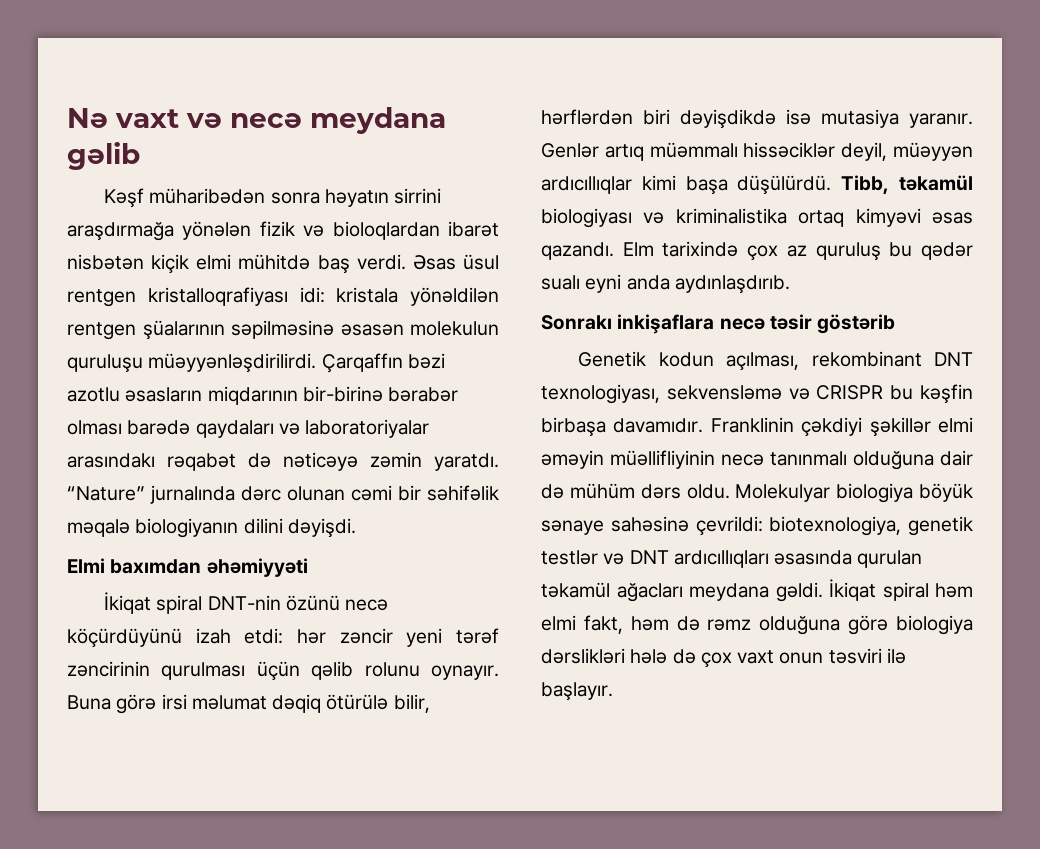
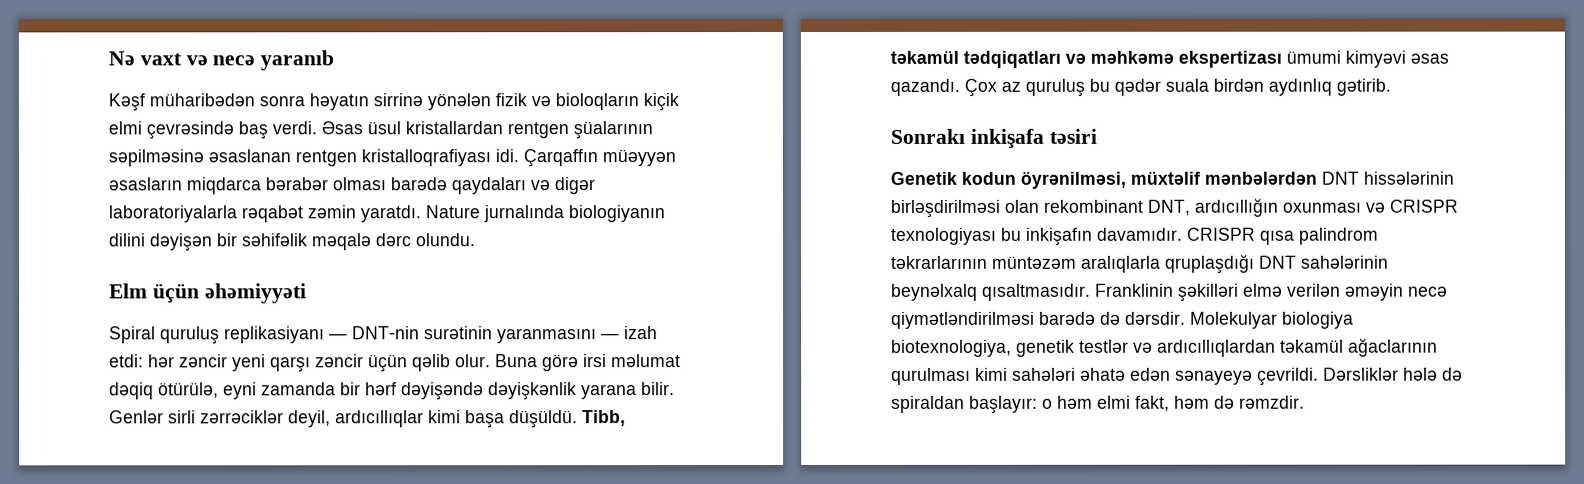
[310,107,446,134] [67,142,140,170] meydana gəlib -> [260,50,335,71] yaranıb
[394,188,442,204] [67,222,174,241] sirrini araşdırmağa -> [373,93,423,107] sirrinə
[332,221,499,240] [67,254,144,270] bioloqlardan ibarət nisbətən -> [555,93,639,111] bioloqların
[238,254,311,270] mühitdə -> [146,121,234,140] çevrəsində
[67,287,499,307] [67,320,499,340] [67,353,445,373] [67,386,383,405] rentgen kristalloqrafiyası idi: kristala yönəldilən rentgen şüalarının səpilməsinə əsasən molekulun quruluşu müəyyənləşdirilirdi. Çarqaffın bəzi azotlu əsasların miqdarının bir-birinə -> [405,121,653,140] [108,149,676,168] [108,177,261,195] kristallardan rentgen şüalarının səpilməsinə əsaslanan rentgen kristalloqrafiyası idi. Çarqaffın müəyyən əsasların miqdarca
[305,419,430,438] [67,452,499,471] [67,485,499,504] [67,518,356,538] [67,558,308,577] [104,592,389,614] [67,628,182,648] laboratoriyalar arasındakı rəqabət də nəticəyə zəmin yaratdı. “Nature” jurnalında dərc olunan cəmi bir səhifəlik məqalə biologiyanın dilini dəyişdi. // Elmi baxımdan əhəmiyyəti // İkiqat spiral DNT-nin özünü necə köçürdüyünü -> [554,177,595,195] [108,205,665,223] [108,233,476,252] [109,283,307,304] [109,326,620,345] digər laboratoriyalarla rəqabət zəmin yaratdı. Nature jurnalında biologiyanın dilini dəyişən bir səhifəlik məqalə dərc olundu. // Elm üçün əhəmiyyəti // Spiral quruluş replikasiyanı — DNT-nin surətinin yaranmasını —
[456,628,500,644] [67,661,499,681] tərəf zəncirinin qurulması üçün qəlib rolunu oynayır. -> [270,354,491,373] qarşı zəncir üçün qəlib olur.
[326,694,430,713] [541,109,973,129] [541,142,973,161] ötürülə bilir, hərflərdən biri dəyişdikdə isə mutasiya yaranır. Genlər artıq müəmmalı hissəciklər deyil, müəyyən -> [158,382,675,401] [109,410,331,428] ötürülə, eyni zamanda bir hərf dəyişəndə dəyişkənlik yarana bilir. Genlər sirli zərrəciklər deyil,
[737,175,832,195] düşülürdü. -> [509,410,578,429] düşüldü.
[541,208,973,228] [541,241,973,261] [541,274,790,294] [541,314,896,334] [578,351,973,371] [541,384,973,404] [541,417,973,437] [541,450,973,470] [541,483,973,503] [541,516,973,536] [541,550,923,568] [541,579,929,602] biologiyası və kriminalistika ortaq kimyəvi əsas qazandı. Elm tarixində çox az quruluş bu qədər sualı eyni anda aydınlaşdırıb. // Sonrakı inkişaflara necə təsir göstərib // Genetik kodun açılması, rekombinant DNT texnologiyası, sekvensləmə və CRISPR bu kəşfin birbaşa davamıdır. Franklinin çəkdiyi şəkillər elmi əməyin müəllifliyinin necə tanınmalı olduğuna dair də mühüm dərs oldu. Molekulyar biologiya böyük sənaye sahəsinə çevrildi: biotexnologiya, genetik testlər və DNT ardıcıllıqları əsasında qurulan təkamül ağacları meydana gəldi. İkiqat spiral -> [963,50,1449,68] [890,78,1391,97] [890,128,1097,149] [890,171,1454,189] [890,198,1458,218] [890,227,1379,246] [891,254,1389,274] [891,283,1448,302] [891,311,1354,329] [891,338,1438,357] [891,367,1463,386] [891,395,1053,414] tədqiqatları və məhkəmə ekspertizası ümumi kimyəvi əsas qazandı. Çox az quruluş bu qədər suala birdən aydınlıq gətirib. // Sonrakı inkişafa təsiri // Genetik kodun öyrənilməsi, müxtəlif mənbələrdən DNT hissələrinin birləşdirilməsi olan rekombinant DNT, ardıcıllığın oxunması və CRISPR texnologiyası bu inkişafın davamıdır. CRISPR qısa palindrom təkrarlarının müntəzəm aralıqlarla qruplaşdığı DNT sahələrinin beynəlxalq qısaltmasıdır. Franklinin şəkilləri elmə verilən əməyin necə qiymətləndirilməsi barədə də dərsdir. Molekulyar biologiya biotexnologiya, genetik testlər və ardıcıllıqlardan təkamül ağaclarının qurulması kimi sahələri əhatə edən sənayeyə çevrildi. Dərsliklər hələ də spiraldan başlayır: o
[707,615,973,635] [541,648,906,668] [541,682,613,701] rəmz olduğuna görə biologiya dərslikləri hələ də çox vaxt onun təsviri ilə başlayır. -> [1239,395,1305,409] rəmzdir.

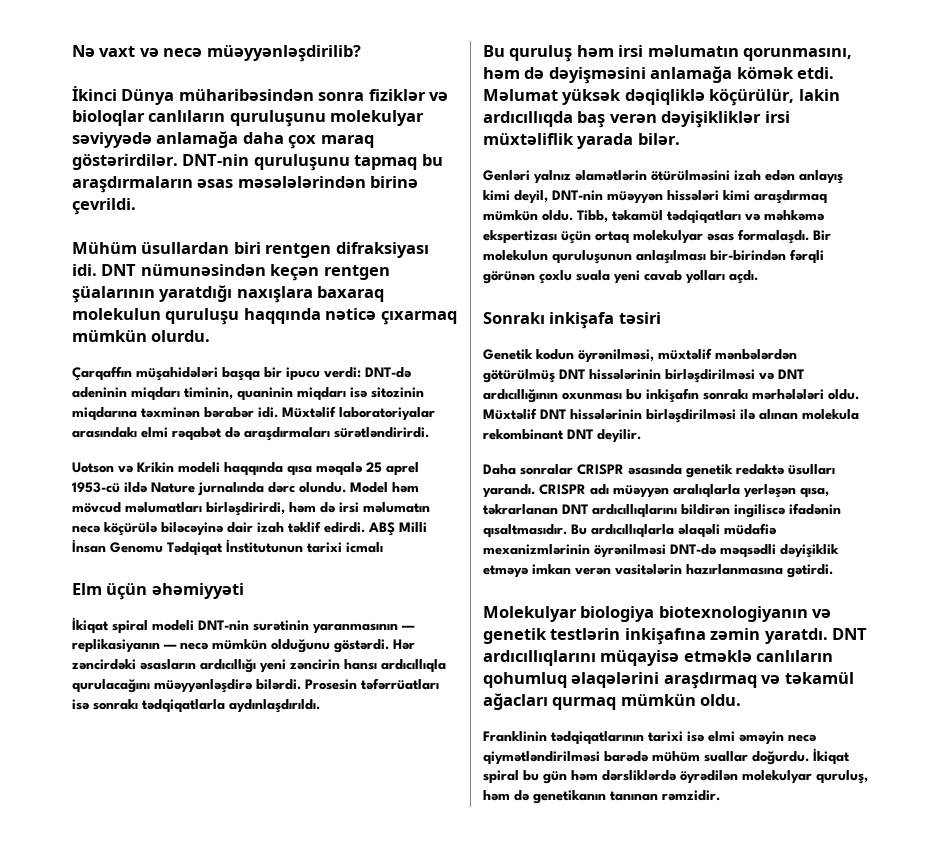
[260,50,335,71] [108,93,679,112] [108,121,653,140] [108,149,676,168] [108,177,595,195] [108,205,665,223] [108,233,476,252] [109,283,307,304] [109,326,658,345] [109,354,681,373] [109,382,675,401] [109,410,578,429] yaranıb // Kəşf müharibədən sonra həyatın sirrinə yönələn fizik və bioloqların kiçik elmi çevrəsində baş verdi. Əsas üsul kristallardan rentgen şüalarının səpilməsinə əsaslanan rentgen kristalloqrafiyası idi. Çarqaffın müəyyən əsasların miqdarca bərabər olması barədə qaydaları və digər laboratoriyalarla rəqabət zəmin yaratdı. Nature jurnalında biologiyanın dilini dəyişən bir səhifəlik məqalə dərc olundu. // Elm üçün əhəmiyyəti // Spiral quruluş replikasiyanı — DNT-nin surətinin yaranmasını — izah etdi: hər zəncir yeni qarşı zəncir üçün qəlib olur. Buna görə irsi məlumat dəqiq ötürülə, eyni zamanda bir hərf dəyişəndə dəyişkənlik yarana bilir. Genlər sirli zərrəciklər deyil, ardıcıllıqlar kimi başa düşüldü. -> [206,45,361,62] [72,86,449,105] [72,110,425,127] [72,131,374,149] [72,154,443,171] [72,176,419,193] [72,198,136,215] [72,242,429,258] [72,264,390,281] [72,285,385,303] [72,308,457,325] [72,330,211,342] [72,366,411,381] [72,387,424,401] [72,406,435,421] [72,427,429,441] [72,462,419,476] [72,482,419,496] [72,502,430,516] [72,521,427,536] [72,539,383,556] [72,583,244,600] [72,617,415,634] [72,639,415,653] [71,659,446,673] [72,678,439,693] [72,699,320,713] [483,45,853,62] [483,66,835,84] [483,89,840,106] [483,111,790,128] [483,133,680,149] [483,170,843,184] [483,190,827,204] [483,210,573,221] müəyyənləşdirilib? // İkinci Dünya müharibəsindən sonra fiziklər və bioloqlar canlıların quruluşunu molekulyar səviyyədə anlamağa daha çox maraq göstərirdilər. DNT-nin quruluşunu tapmaq bu araşdırmaların əsas məsələlərindən birinə çevrildi. // Mühüm üsullardan biri rentgen difraksiyası idi. DNT nümunəsindən keçən rentgen şüalarının yaratdığı naxışlara baxaraq molekulun quruluşu haqqında nəticə çıxarmaq mümkün olurdu. // Çarqaffın müşahidələri başqa bir ipucu verdi: DNT-də adeninin miqdarı timinin, quaninin miqdarı isə sitozinin miqdarına təxminən bərabər idi. Müxtəlif laboratoriyalar arasındakı elmi rəqabət də araşdırmaları sürətləndirirdi. // Uotson və Krikin modeli haqqında qısa məqalə 25 aprel 1953-cü ildə Nature jurnalında dərc olundu. Model həm mövcud məlumatları birləşdirirdi, həm də irsi məlumatın necə köçürülə biləcəyinə dair izah təklif edirdi. ABŞ Milli İnsan Genomu Tədqiqat İnstitutunun tarixi icmalı // Elm üçün əhəmiyyəti // İkiqat spiral modeli DNT-nin surətinin yaranmasının — replikasiyanın — necə mümkün olduğunu göstərdi. Hər zəncirdəki əsasların ardıcıllığı yeni zəncirin hansı ardıcıllıqla qurulacağını müəyyənləşdirə bilərdi. Prosesin təfərrüatları isə sonrakı tədqiqatlarla aydınlaşdırıldı. // Bu quruluş həm irsi məlumatın qorunmasını, həm də dəyişməsini anlamağa kömək etdi. Məlumat yüksək dəqiqliklə köçürülür, lakin ardıcıllıqda baş verən dəyişikliklər irsi müxtəliflik yarada bilər. // Genləri yalnız əlamətlərin ötürülməsini izah edən anlayış kimi deyil, DNT-nin müəyyən hissələri kimi araşdırmaq mümkün oldu.
[1286,50,1449,68] [890,78,1391,97] ümumi kimyəvi əsas qazandı. Çox az quruluş bu qədər suala birdən aydınlıq gətirib. -> [561,229,831,244] [483,249,824,264] [483,270,758,284] üçün ortaq molekulyar əsas formalaşdı. Bir molekulun quruluşunun anlaşılması bir-birindən fərqli görünən çoxlu suala yeni cavab yolları açdı.
[1321,171,1454,185] [890,198,1458,218] [890,227,1379,246] [891,254,1389,274] [891,283,1448,302] [891,311,1354,329] [891,338,1438,357] [891,367,1463,386] [891,395,1305,414] DNT hissələrinin birləşdirilməsi olan rekombinant DNT, ardıcıllığın oxunması və CRISPR texnologiyası bu inkişafın davamıdır. CRISPR qısa palindrom təkrarlarının müntəzəm aralıqlarla qruplaşdığı DNT sahələrinin beynəlxalq qısaltmasıdır. Franklinin şəkilləri elmə verilən əməyin necə qiymətləndirilməsi barədə də dərsdir. Molekulyar biologiya biotexnologiya, genetik testlər və ardıcıllıqlardan təkamül ağaclarının qurulması kimi sahələri əhatə edən sənayeyə çevrildi. Dərsliklər hələ də spiraldan başlayır: o həm elmi fakt, həm də rəmzdir. -> [483,369,804,383] [483,388,859,403] [483,408,859,423] [483,429,641,443] [483,464,835,478] [482,484,829,498] [483,503,841,518] [483,523,776,538] [483,544,839,558] [483,564,833,578] [483,606,832,622] [483,628,868,645] [483,650,834,666] [483,672,854,689] [483,693,742,710] [483,731,816,745] [483,748,850,765] [483,770,868,784] [483,790,720,804] götürülmüş DNT hissələrinin birləşdirilməsi və DNT ardıcıllığının oxunması bu inkişafın sonrakı mərhələləri oldu. Müxtəlif DNT hissələrinin birləşdirilməsi ilə alınan molekula rekombinant DNT deyilir. // Daha sonralar CRISPR əsasında genetik redaktə üsulları yarandı. CRISPR adı müəyyən aralıqlarla yerləşən qısa, təkrarlanan DNT ardıcıllıqlarını bildirən ingiliscə ifadənin qısaltmasıdır. Bu ardıcıllıqlarla əlaqəli müdafiə mexanizmlərinin öyrənilməsi DNT-də məqsədli dəyişiklik etməyə imkan verən vasitələrin hazırlanmasına gətirdi. // Molekulyar biologiya biotexnologiyanın və genetik testlərin inkişafına zəmin yaratdı. DNT ardıcıllıqlarını müqayisə etməklə canlıların qohumluq əlaqələrini araşdırmaq və təkamül ağacları qurmaq mümkün oldu. // Franklinin tədqiqatlarının tarixi isə elmi əməyin necə qiymətləndirilməsi barədə mühüm suallar doğurdu. İkiqat spiral bu gün həm dərsliklərdə öyrədilən molekulyar quruluş, həm də genetikanın tanınan rəmzidir.

